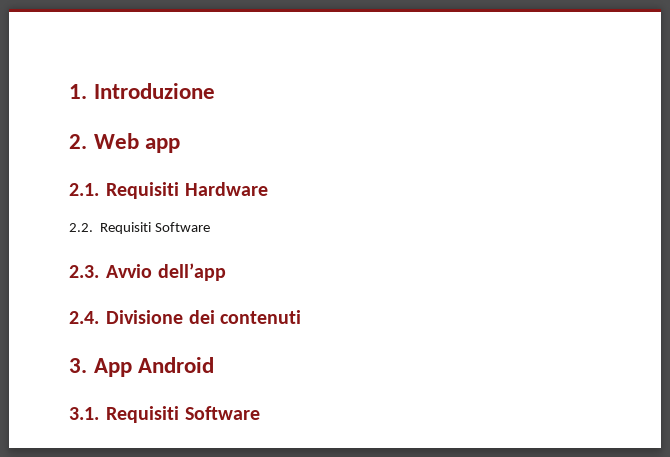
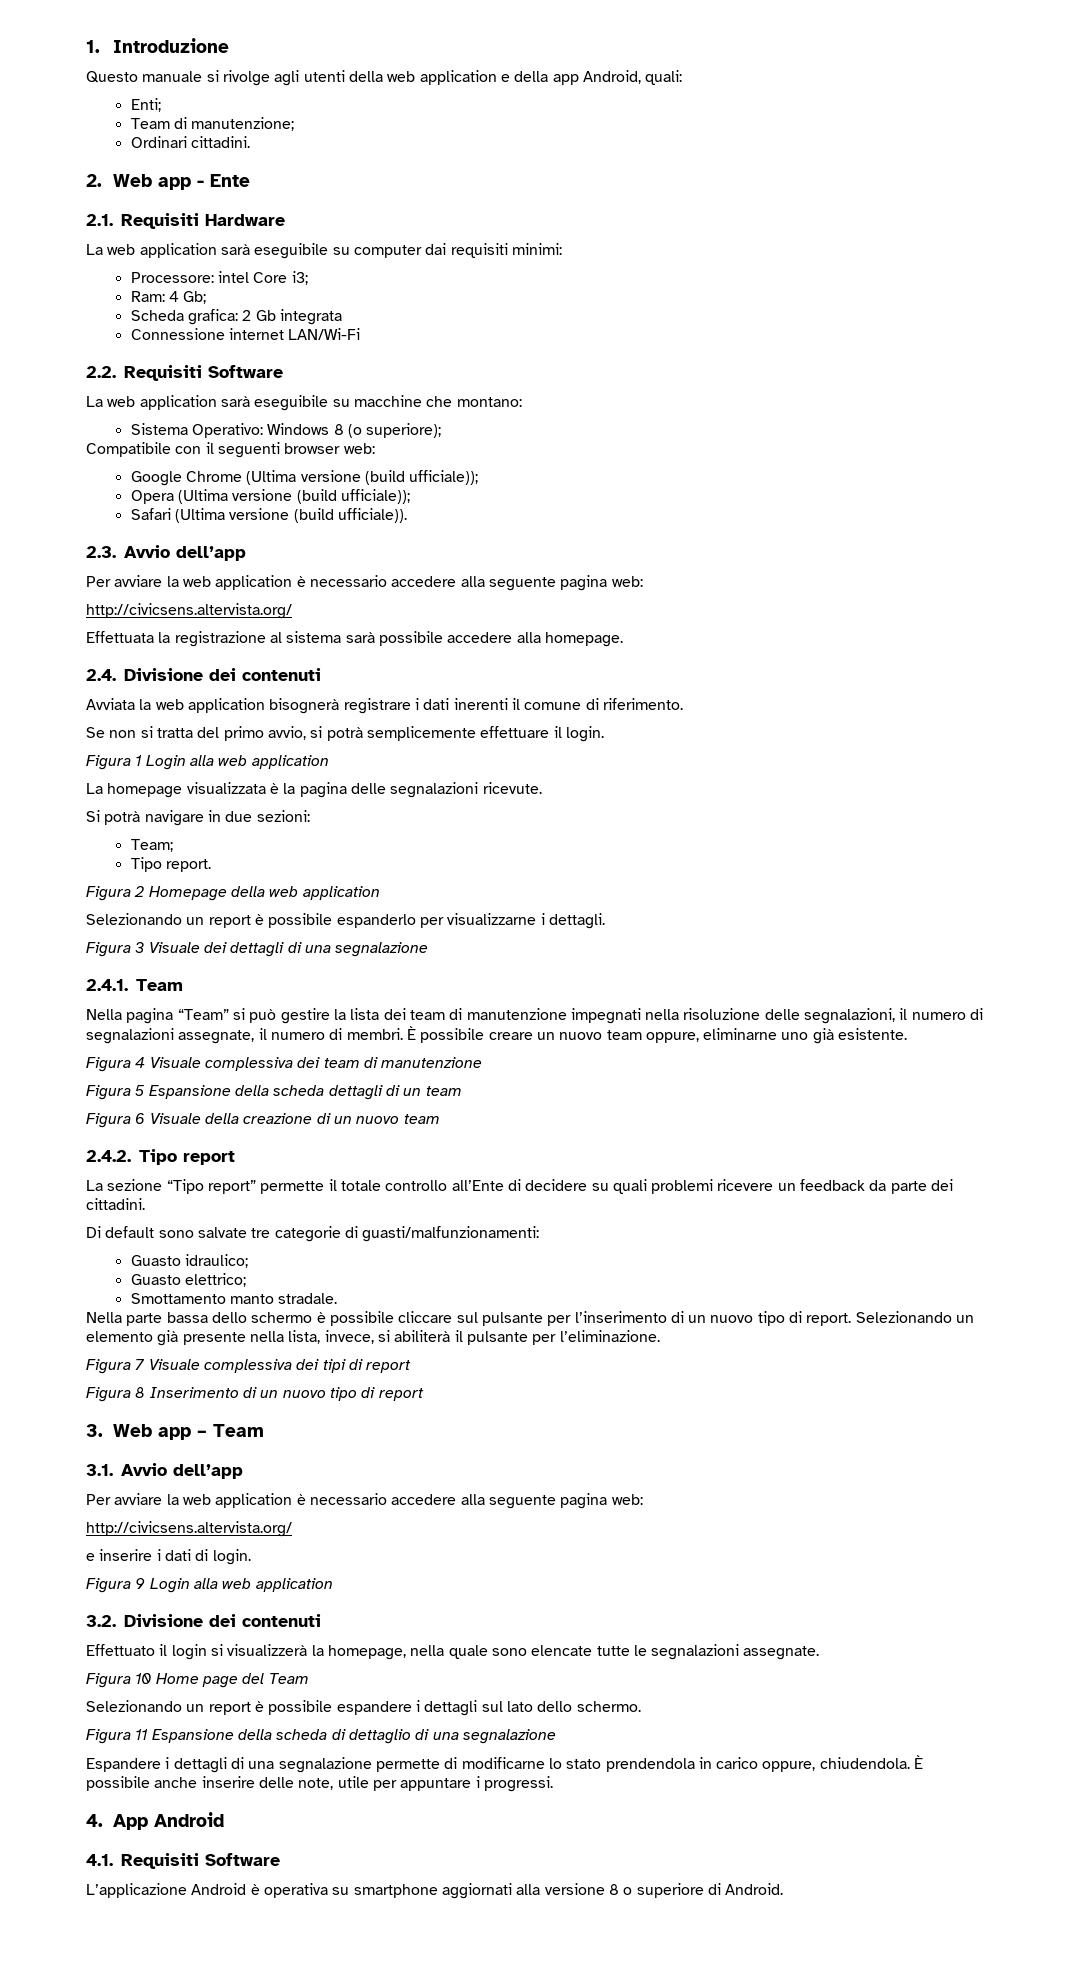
(216, 91) none -> [86,70,683,86] [130,98,161,112] [130,117,295,131] [130,136,251,148] // Questo manuale si rivolge agli utenti della web application e della app Android, quali: // Enti; // Team di manutenzione; // Ordinari cittadini.
(181, 145) none -> [197,174,251,187] - Ente
[69,222,211,234] [69,263,226,281] [69,310,301,324] [69,358,87,373] 2.2. Requisiti Software // 2.3. Avvio dell’app // 2.4. Divisione dei contenuti // 3. -> [86,243,562,259] [130,271,308,285] [130,291,207,304] [130,309,343,325] [130,328,361,340] [86,365,283,381] [86,395,522,411] [130,423,442,438] [86,442,375,458] [130,470,479,486] [130,489,411,504] [130,508,408,523] [86,545,246,561] [86,575,643,591] [86,603,292,619] [86,631,623,647] [86,668,321,681] [86,698,683,714] [86,726,604,742] [86,755,329,770] [86,782,542,798] [86,810,310,826] [130,839,173,852] [130,857,212,872] [86,886,380,901] [86,913,605,929] [86,942,429,957] [86,979,183,991] [86,1008,984,1024] [86,1026,908,1044] [86,1057,483,1072] [86,1085,462,1100] [86,1113,440,1128] [86,1149,235,1165] [86,1179,954,1194] [86,1198,145,1210] [86,1226,540,1242] [130,1254,249,1268] [130,1273,247,1287] [130,1293,338,1304] [86,1311,975,1326] [86,1330,660,1346] [86,1359,412,1374] [86,1387,424,1402] [86,1424,265,1440] [86,1463,243,1479] [86,1493,643,1509] [86,1521,292,1537] [86,1549,251,1565] [86,1578,333,1593] [86,1614,321,1627] [86,1644,820,1660] [86,1673,309,1688] [86,1700,641,1716] [86,1729,556,1744] [86,1755,924,1773] [86,1776,553,1792] [86,1814,103,1827] La web application sarà eseguibile su computer dai requisiti minimi: // Processore: intel Core i3; // Ram: 4 Gb; // Scheda grafica: 2 Gb integrata // Connessione internet LAN/Wi-Fi // 2.2. Requisiti Software // La web application sarà eseguibile su macchine che montano: // Sistema Operativo: Windows 8 (o superiore); // Compatibile con il seguenti browser web: // Google Chrome (Ultima versione (build ufficiale)); // Opera (Ultima versione (build ufficiale)); // Safari (Ultima versione (build ufficiale)). // 2.3. Avvio dell’app // Per avviare la web application è necessario accedere alla seguente pagina web: // http://civicsens.altervista.org/ // Effettuata la registrazione al sistema sarà possibile accedere alla homepage. // 2.4. Divisione dei contenuti // Avviata la web application bisognerà registrare i dati inerenti il comune di riferimento. // Se non si tratta del primo avvio, si potrà semplicemente effettuare il login. // Figura 1 Login alla web application // La homepage visualizzata è la pagina delle segnalazioni ricevute. // Si potrà navigare in due sezioni: // Team; // Tipo report. // Figura 2 Homepage della web application // Selezionando un report è possibile espanderlo per visualizzarne i dettagli. // Figura 3 Visuale dei dettagli di una segnalazione // 2.4.1. Team // Nella pagina “Team” si può gestire la lista dei team di manutenzione impegnati nella risoluzione delle segnalazioni, il numero di segnalazioni assegnate, il numero di membri. È possibile creare un nuovo team oppure, eliminarne uno già esistente. // Figura 4 Visuale complessiva dei team di manutenzione // Figura 5 Espansione della scheda dettagli di un team // Figura 6 Visuale della creazione di un nuovo team // 2.4.2. Tipo report // La sezione “Tipo report” permette il totale controllo all’Ente di decidere su quali problemi ricevere un feedback da parte dei cittadini. // Di default sono salvate tre categorie di guasti/malfunzionamenti: // Guasto idraulico; // Guasto elettrico; // Smottamento manto stradale. // Nella parte bassa dello schermo è possibile cliccare sul pulsante per l’inserimento di un nuovo tipo di report. Selezionando un elemento già presente nella lista, invece, si abiliterà il pulsante per l’eliminazione. // Figura 7 Visuale complessiva dei tipi di report // Figura 8 Inserimento di un nuovo tipo di report // 3. Web app – Team // 3.1. Avvio dell’app // Per avviare la web application è necessario accedere alla seguente pagina web: // http://civicsens.altervista.org/ // e inserire i dati di login. // Figura 9 Login alla web application // 3.2. Divisione dei contenuti // Effettuato il login si visualizzerà la homepage, nella quale sono elencate tutte le segnalazioni assegnate. // Figura 10 Home page del Team // Selezionando un report è possibile espandere i dettagli sul lato dello schermo. // Figura 11 Espansione della scheda di dettaglio di una segnalazione // Espandere i dettagli di una segnalazione permette di modificarne lo stato prendendola in carico oppure, chiudendola. È possibile anche inserire delle note, utile per appuntare i progressi. // 4.
[69,406,260,423] 3.1. Requisiti Software -> [86,1853,280,1869] [86,1883,784,1899] 4.1. Requisiti Software // L’applicazione Android è operativa su smartphone aggiornati alla versione 8 o superiore di Android.

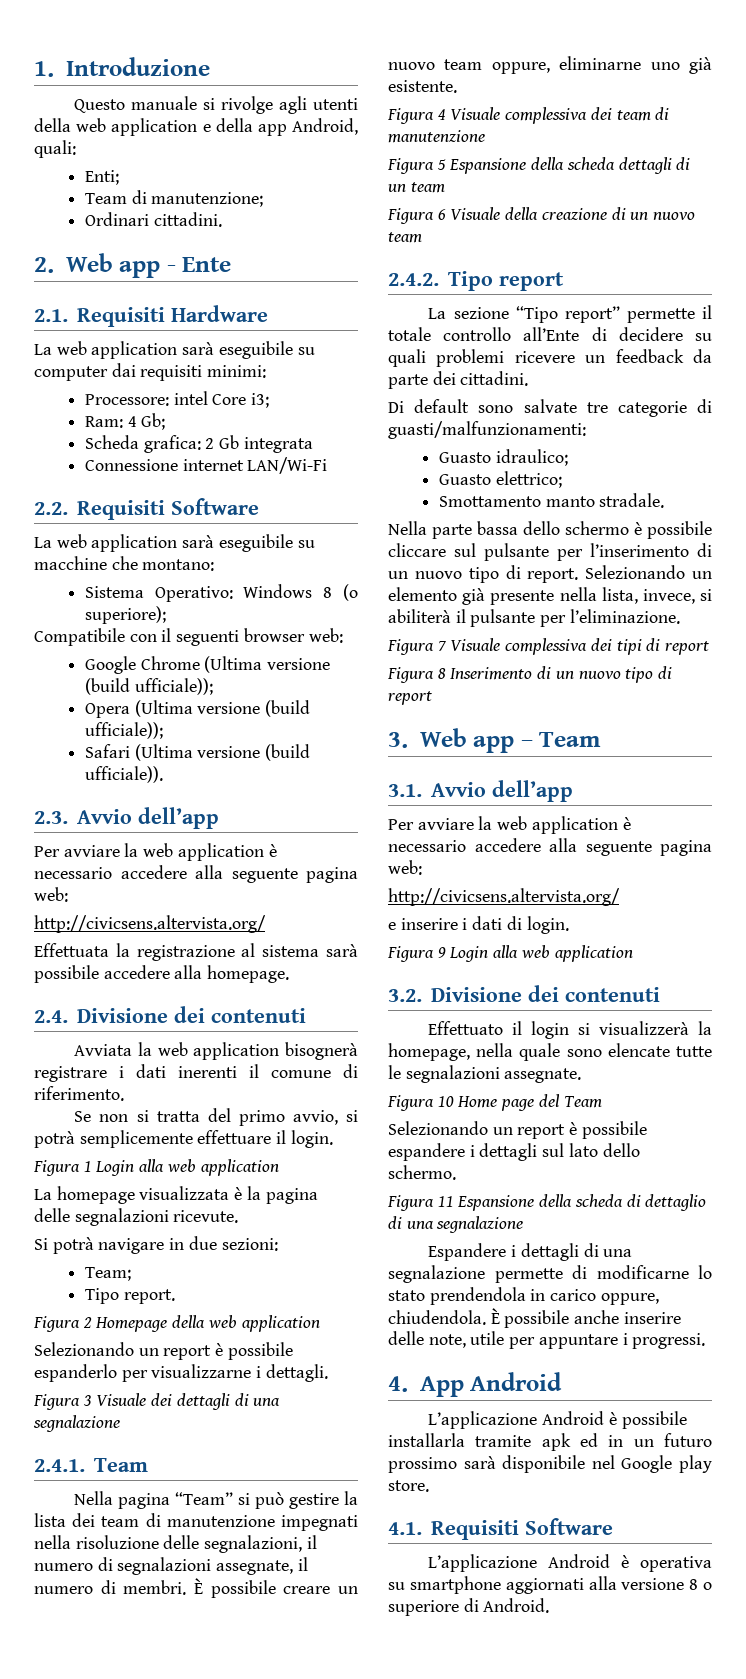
(225, 1819) none -> [428,1411,687,1429] [388,1433,712,1451] [388,1455,712,1473] [388,1480,429,1492] // L’applicazione Android è possibile installarla tramite apk ed in un futuro prossimo sarà disponibile nel Google play store.

